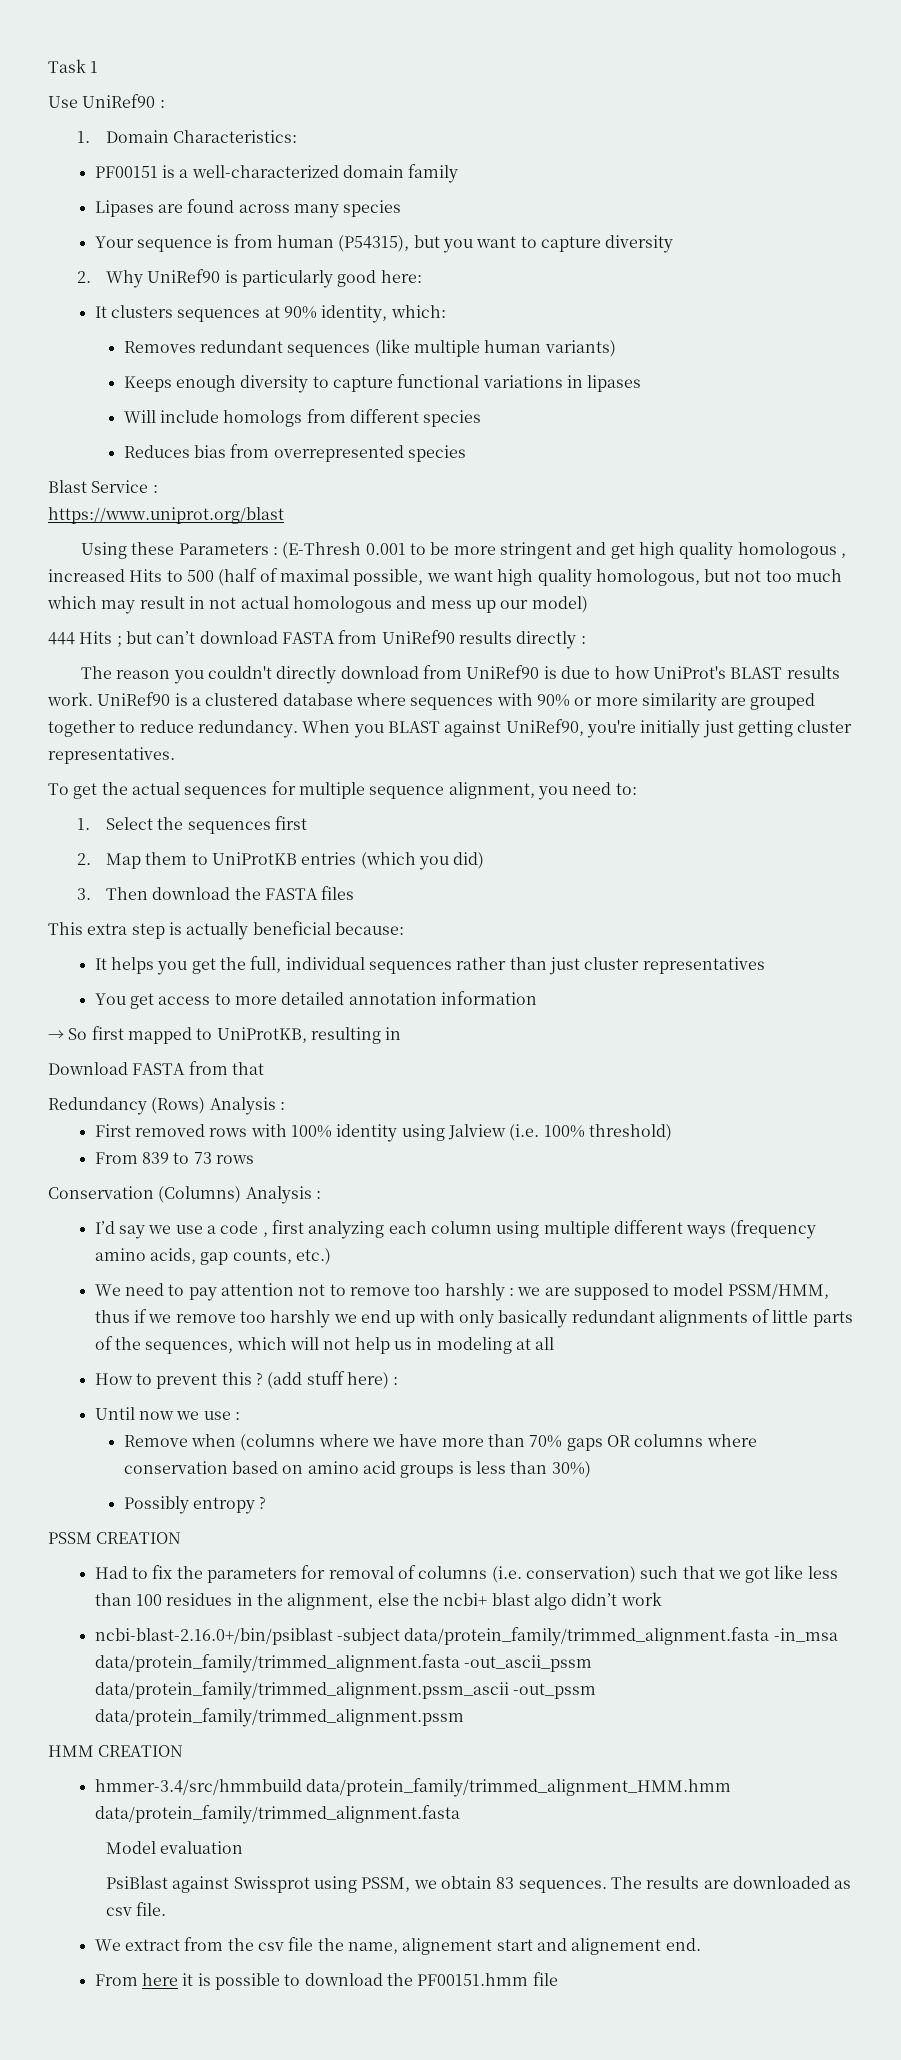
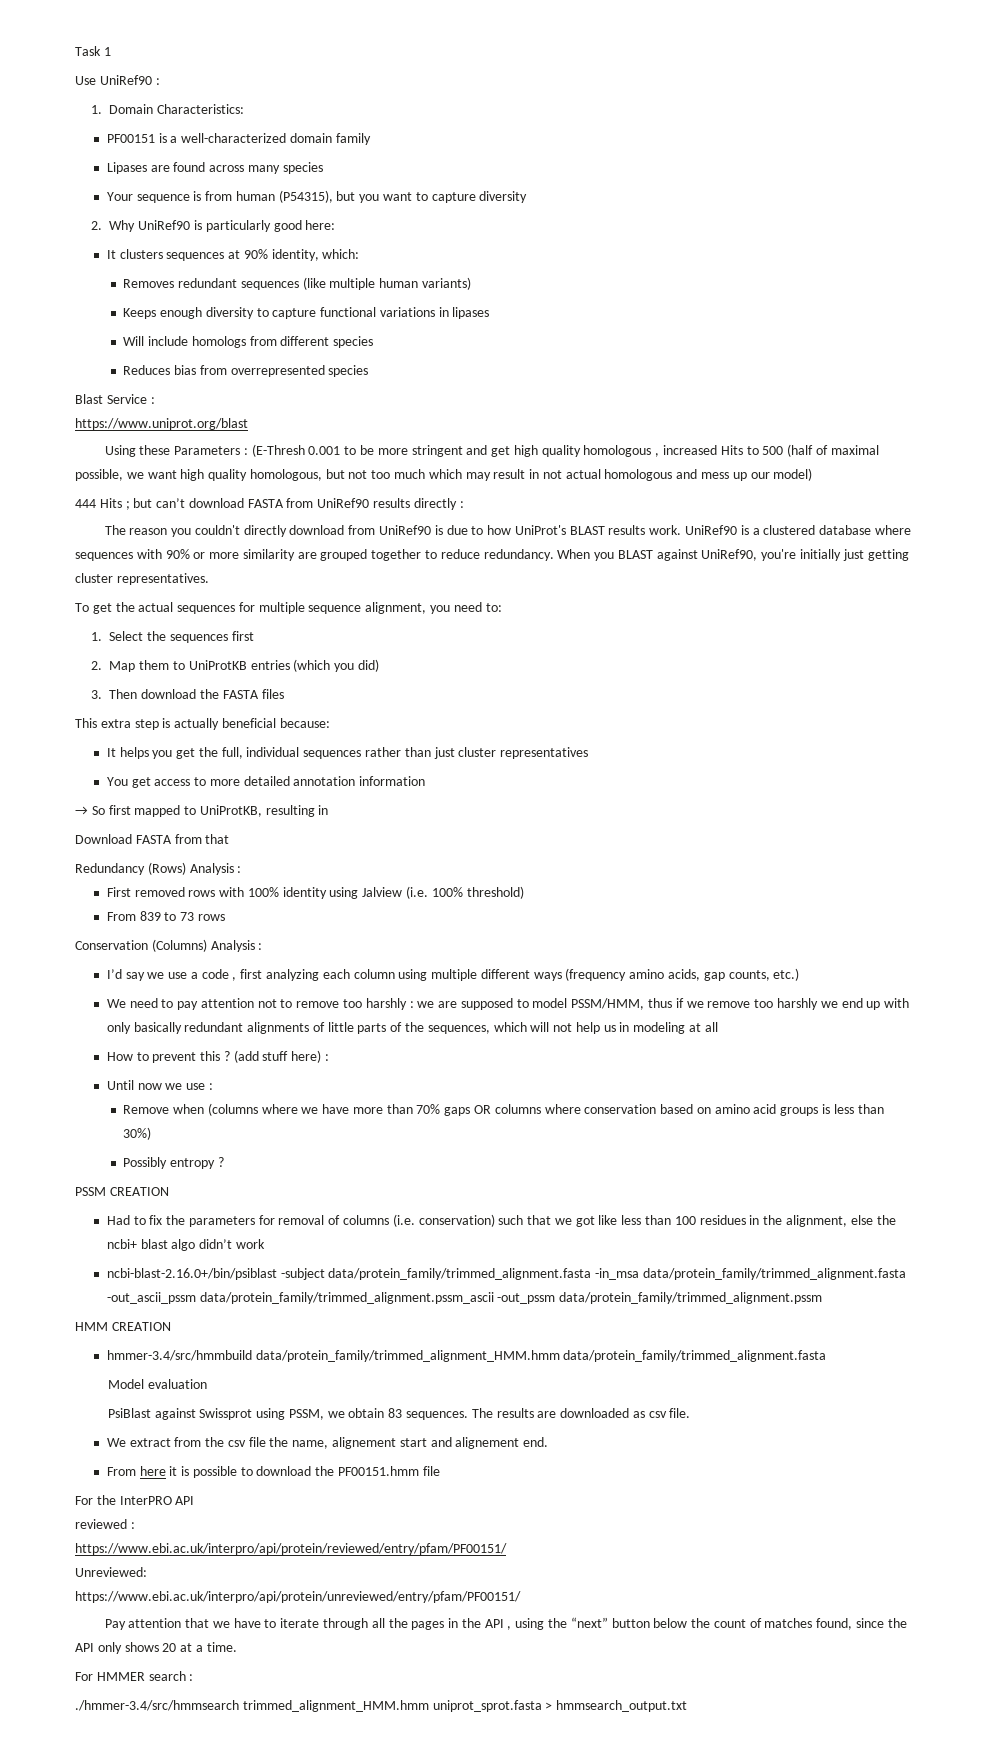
(558, 1979) none -> [75,1495,195,1505] [75,1519,135,1529] [75,1543,507,1555] [75,1567,147,1577] [75,1591,521,1603] [104,1617,907,1630] [75,1642,237,1654] [75,1671,194,1681] [75,1700,688,1712] // For the InterPRO API // reviewed : // https://www.ebi.ac.uk/interpro/api/protein/reviewed/entry/pfam/PF00151/ // Unreviewed: // https://www.ebi.ac.uk/interpro/api/protein/unreviewed/entry/pfam/PF00151/ // Pay attention that we have to iterate through all the pages in the API , using the “next” button below the count of matches found, since the API only shows 20 at a time. // For HMMER search : // ./hmmer-3.4/src/hmmsearch trimmed_alignment_HMM.hmm uniprot_sprot.fasta > hmmsearch_output.txt

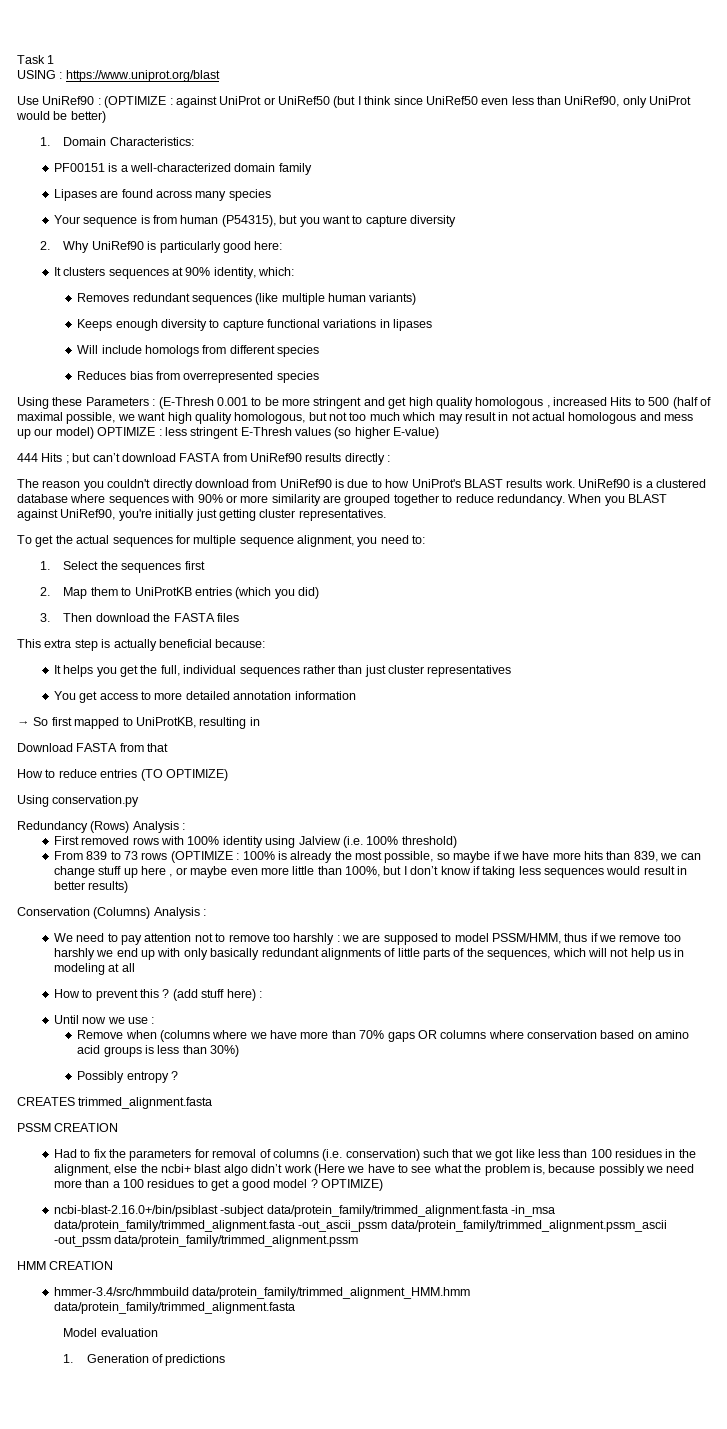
(111, 51) none -> [17,70,220,82] // USING : https://www.uniprot.org/blast
(160, 81) none -> [104,96,692,108] [16,111,106,123] (OPTIMIZE : against UniProt or UniRef50 (but I think since UniRef50 even less than UniRef90, only UniProt would be better)
[75,394,155,404] [75,418,248,430] // Blast Service : // https://www.uniprot.org/blast -> (319, 377) none
(813, 474) none -> [97,427,440,439] OPTIMIZE : less stringent E-Thresh values (so higher E-value)
(230, 839) none -> [17,769,228,781] [17,795,140,807] // How to reduce entries (TO OPTIMIZE) // Using conservation.py
[75,939,263,952] [106,968,800,981] // Conservation (Columns) Analysis : // I’d say we use a code , first analyzing each column using multiple different ways (frequency amino acids, gap counts, etc.) -> [170,851,701,863] [53,866,688,878] [53,881,129,893] [17,907,207,919] (OPTIMIZE : 100% is already the most possible, so maybe if we have more hits than 839, we can change stuff up here , or maybe even more little than 100%, but I don’t know if taking less sequences would result in better results) // Conservation (Columns) Analysis :
(224, 1162) none -> [17,1097,213,1109] // CREATES trimmed_alignment.fasta
(265, 1244) none -> [313,1164,695,1176] [53,1179,384,1191] (Here we have to see what the problem is, because possibly we need more than a 100 residues to get a good model ? OPTIMIZE)
[107,1408,691,1420] [106,1437,549,1449] [106,1466,440,1478] [75,1495,195,1505] [75,1519,135,1529] [75,1543,507,1555] [75,1567,147,1577] [75,1591,521,1603] [104,1617,907,1630] [75,1642,237,1654] [75,1671,194,1681] [75,1700,688,1712] PsiBlast against Swissprot using PSSM, we obtain 83 sequences. The results are downloaded as csv file. // We extract from the csv file the name, alignement start and alignement end. // From here it is possible to download the PF00151.hmm file // For the InterPRO API // reviewed : // https://www.ebi.ac.uk/interpro/api/protein/reviewed/entry/pfam/PF00151/ // Unreviewed: // https://www.ebi.ac.uk/interpro/api/protein/unreviewed/entry/pfam/PF00151/ // Pay attention that we have to iterate through all the pages in the API , using the “next” button below the count of matches found, since the API only shows 20 at a time. // For HMMER search : // ./hmmer-3.4/src/hmmsearch trimmed_alignment_HMM.hmm uniprot_sprot.fasta > hmmsearch_output.txt -> [63,1354,226,1366] 1. Generation of predictions

